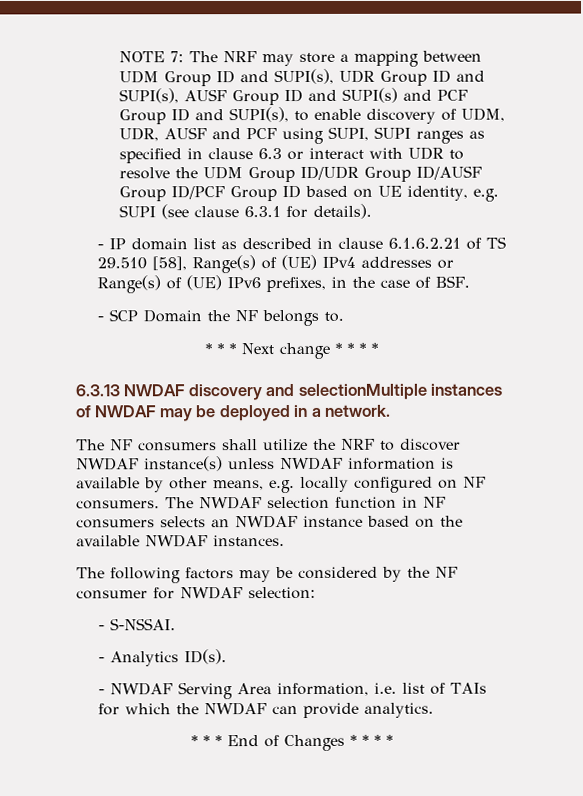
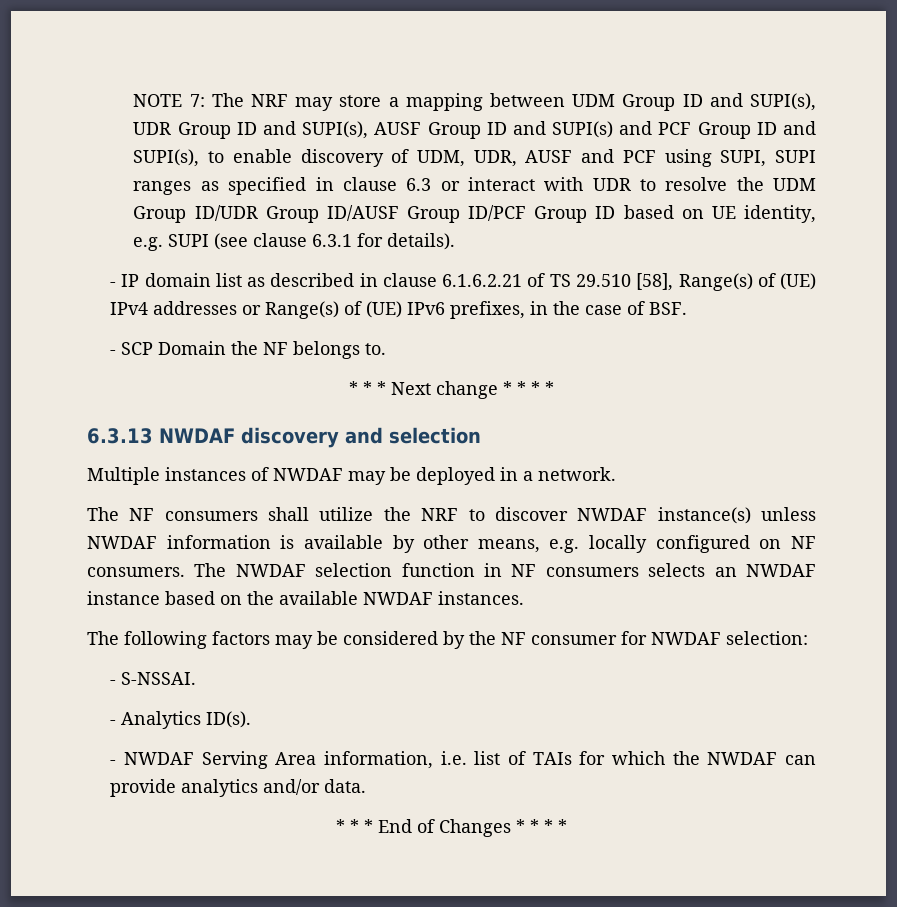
[297,383,428,400] selectionMultiple -> [389,427,481,444] [87,467,160,485] selection // Multiple
[363,702,434,718] analytics. -> [181,779,367,797] analytics and/or data.

